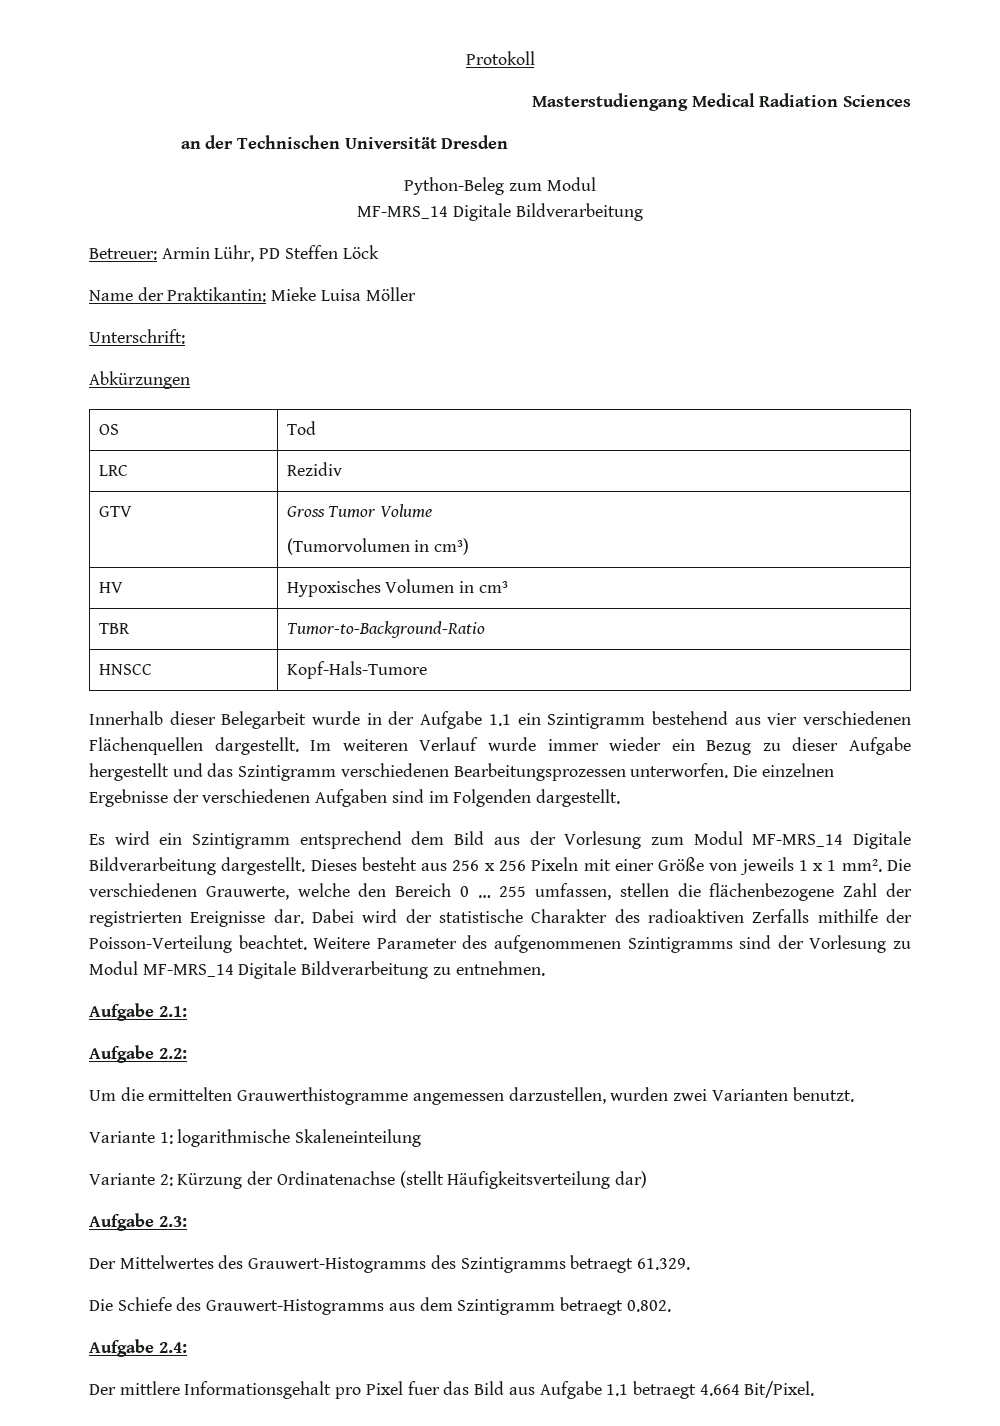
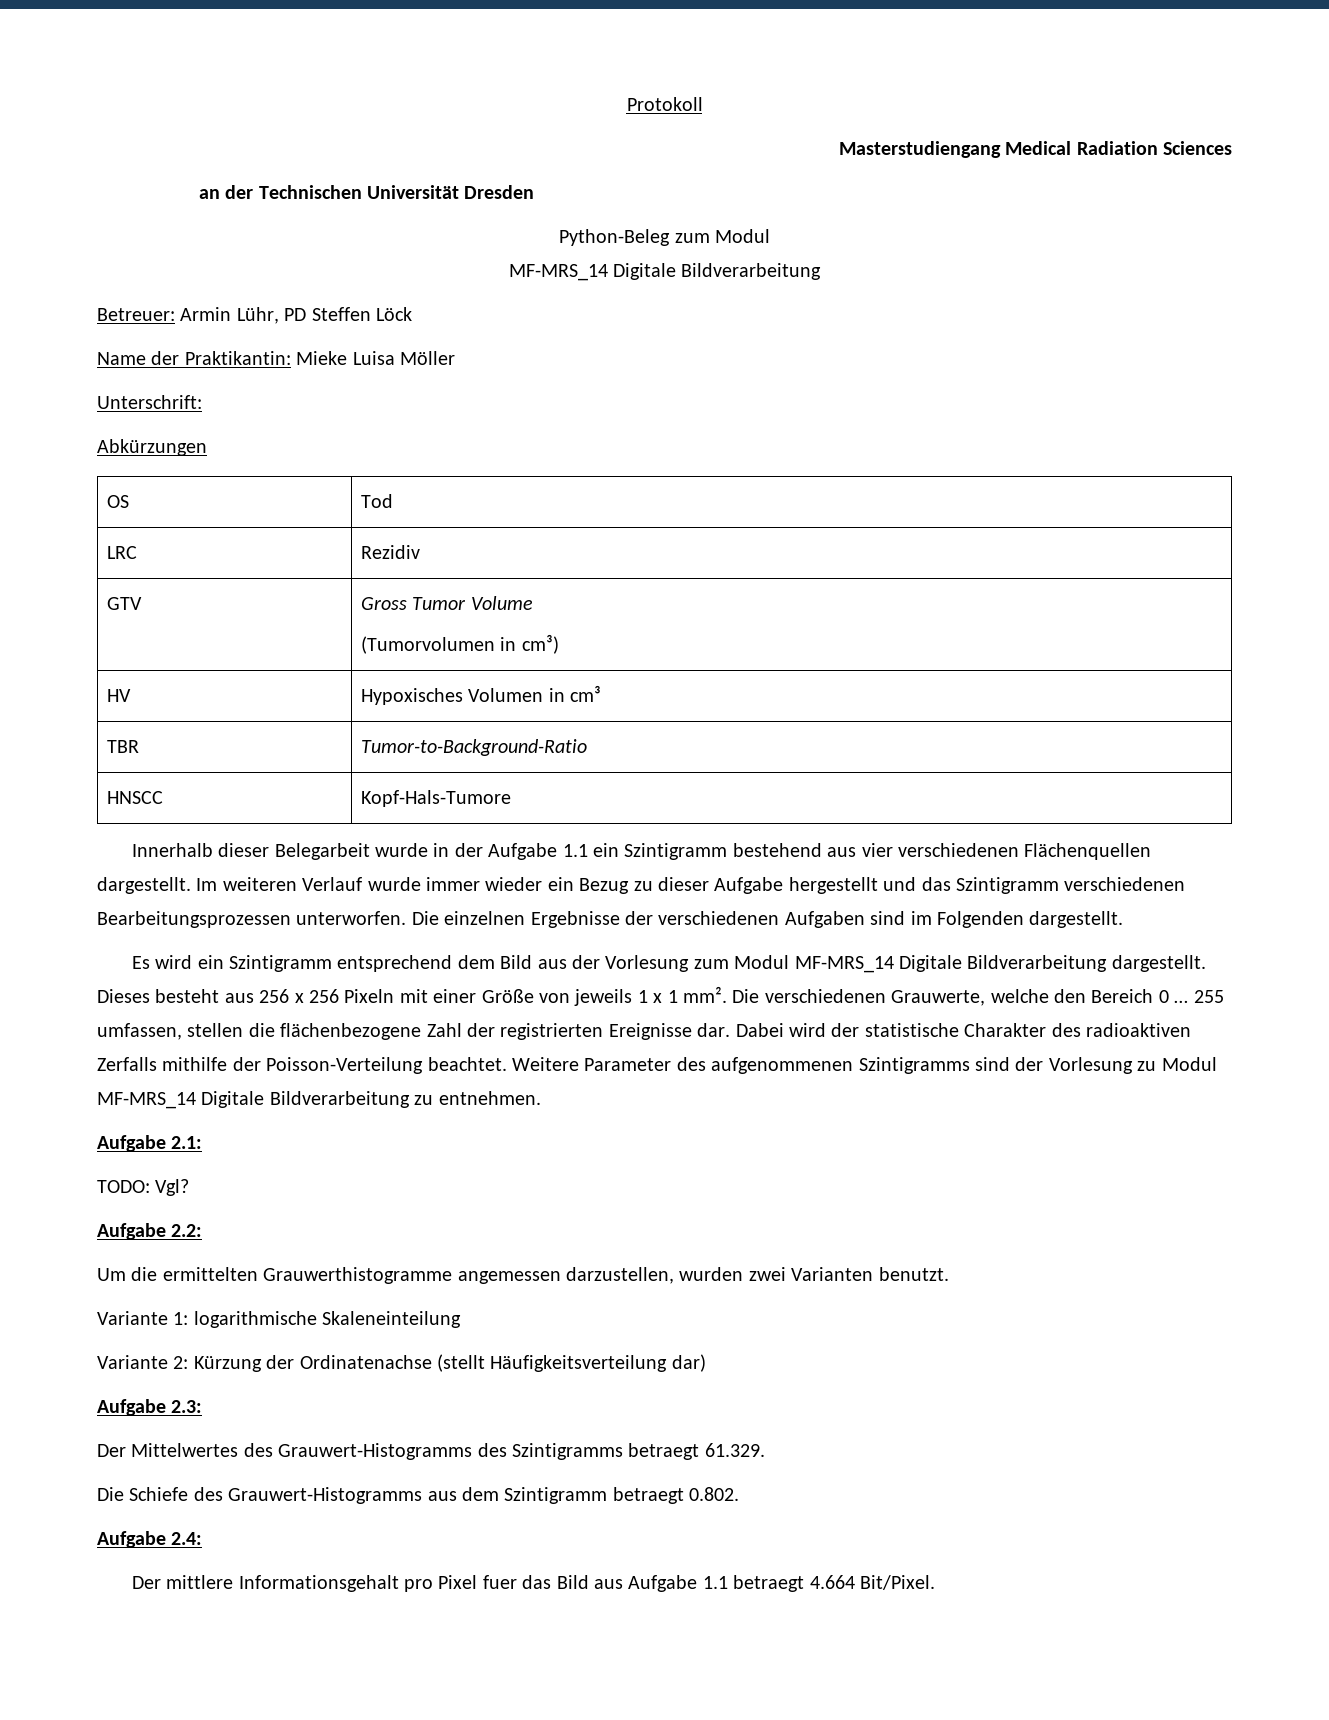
(187, 1011) none -> [97,1179,190,1196] // TODO: Vgl?

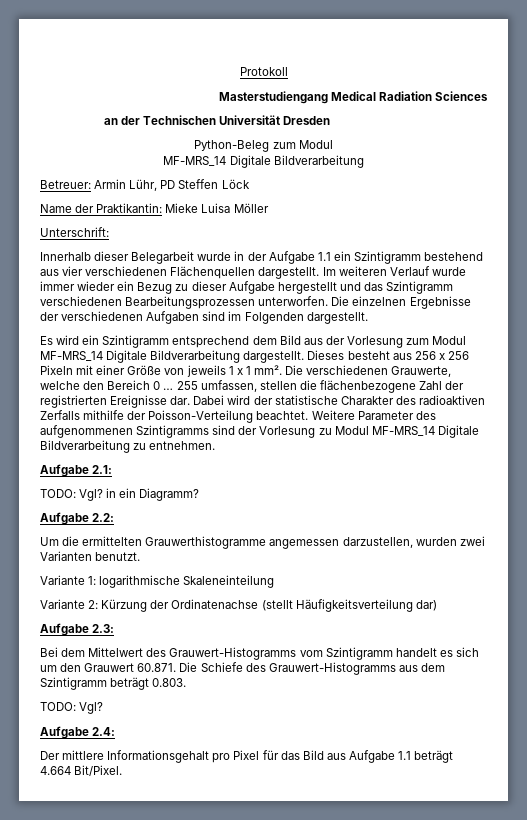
[97,439,207,456] [107,495,130,508] [361,494,394,508] [107,546,138,559] [361,545,421,559] [107,597,143,610] [361,596,533,610] [361,634,559,654] [107,689,132,702] [361,685,602,705] [107,740,140,753] [361,739,588,756] [107,791,164,804] [361,790,512,807] // Abkürzungen // OS | Tod // LRC | Rezidiv // GTV | Gross Tumor Volume // (Tumorvolumen in cm³) // HV | Hypoxisches Volumen in cm³ // TBR | Tumor-to-Background-Ratio // HNSCC | Kopf-Hals-Tumore -> (109, 232) none
(190, 1187) none -> [106,488,200,501] in ein Diagramm?
[97,1443,765,1460] Der Mittelwertes des Grauwert-Histogramms des Szintigramms betraegt 61.329. // -> [40,647,479,660] [40,663,177,672] Bei dem Mittelwert des Grauwert-Histogramms vom Szintigramm handelt es sich um den Grauwert 60.871.
[612,1487,740,1504] betraegt 0.802. -> [110,677,187,690] [40,702,104,714] beträgt 0.803. // TODO: Vgl?
[482,1575,517,1589] fuer -> [262,750,279,760] für
[733,1575,805,1592] betraegt -> [414,750,454,763] beträgt

